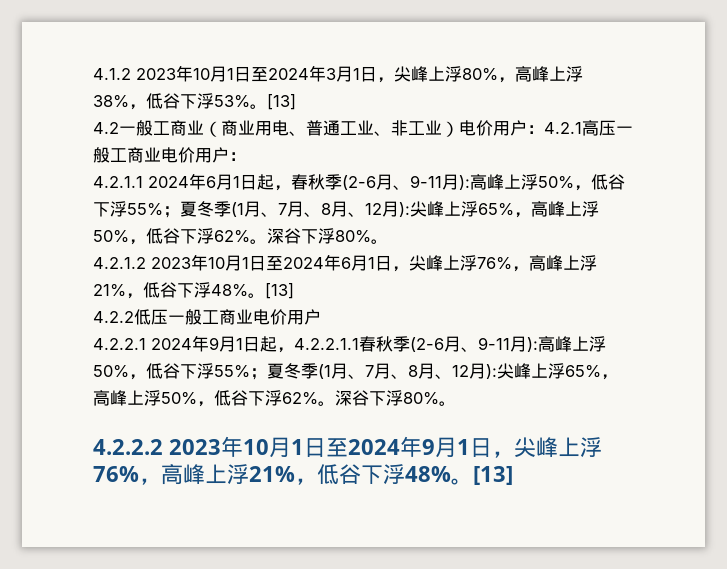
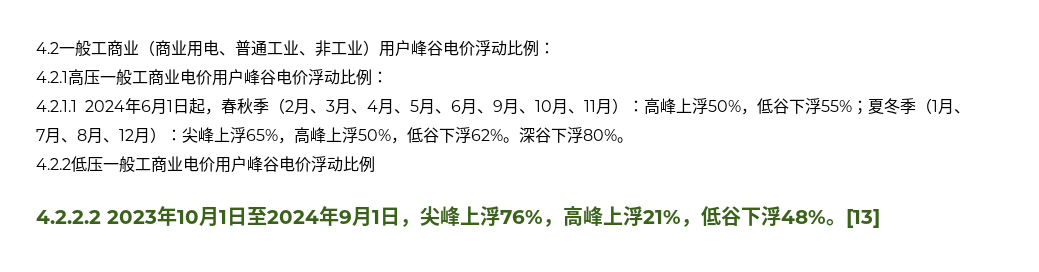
[93,65,583,83] [93,93,296,110] 4.1.2 2023年10月1日至2024年3月1日，尖峰上浮80%，高峰上浮38%，低谷下浮53%。[13] // -> (36, 48) none
[459,120,544,136] 电价用户： -> [379,40,555,57] 用户峰谷电价浮动比例： //
(229, 155) none -> [244,69,372,86] 峰谷电价浮动比例
[342,174,625,191] [93,201,410,218] (2-6月、9-11月):高峰上浮50%，低谷下浮55%；夏冬季(1月、7月、8月、12月): -> [268,98,970,115] [36,127,182,144] （2月、3月、4月、5月、6月、9月、10月、11月）：高峰上浮50%，低谷下浮55%；夏冬季（1月、7月、8月、12月）：
[93,254,597,272] [93,282,294,299] // 4.2.1.2 2023年10月1日至2024年6月1日，尖峰上浮76%，高峰上浮21%，低谷下浮48%。[13] -> (633, 140) none
[93,335,606,353] [93,363,618,380] [93,390,456,407] // 4.2.2.1 2024年9月1日起，4.2.2.1.1春秋季(2-6月、9-11月):高峰上浮50%，低谷下浮55%；夏冬季(1月、7月、8月、12月):尖峰上浮65%，高峰上浮50%，低谷下浮62%。深谷下浮80%。 -> [247,156,375,173] 峰谷电价浮动比例

